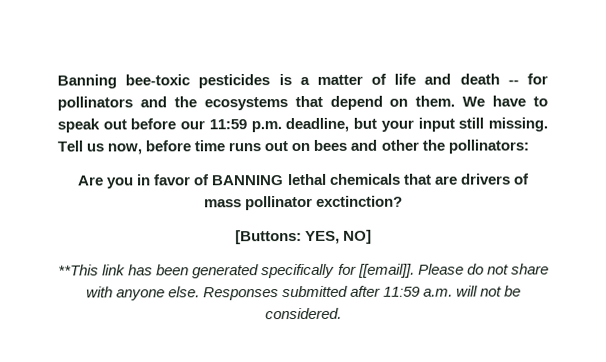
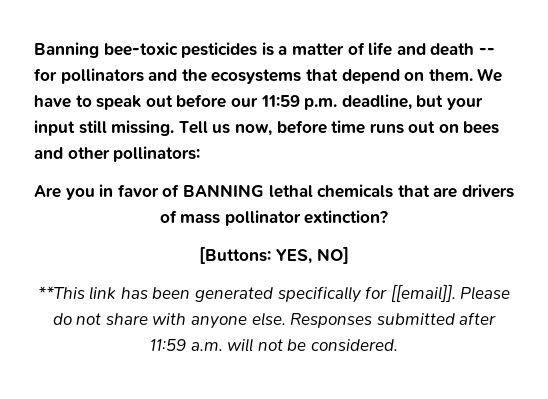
[421,139,445,151] the -> (110, 153) none
[316,195,404,207] exctinction? -> [304,210,389,224] extinction?

